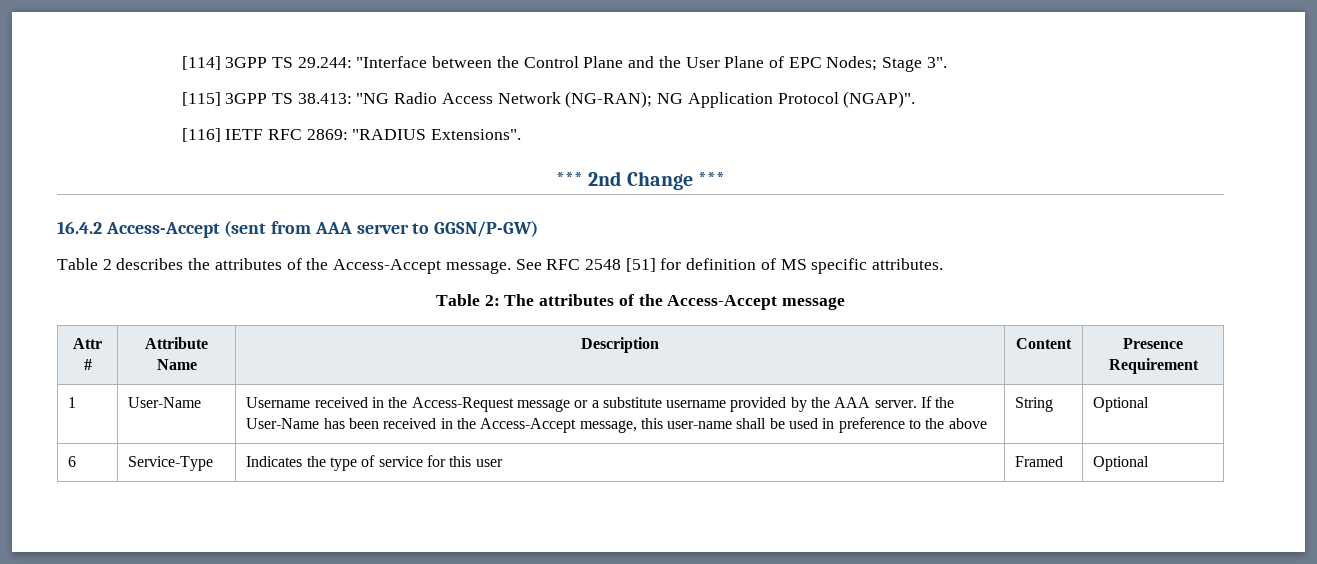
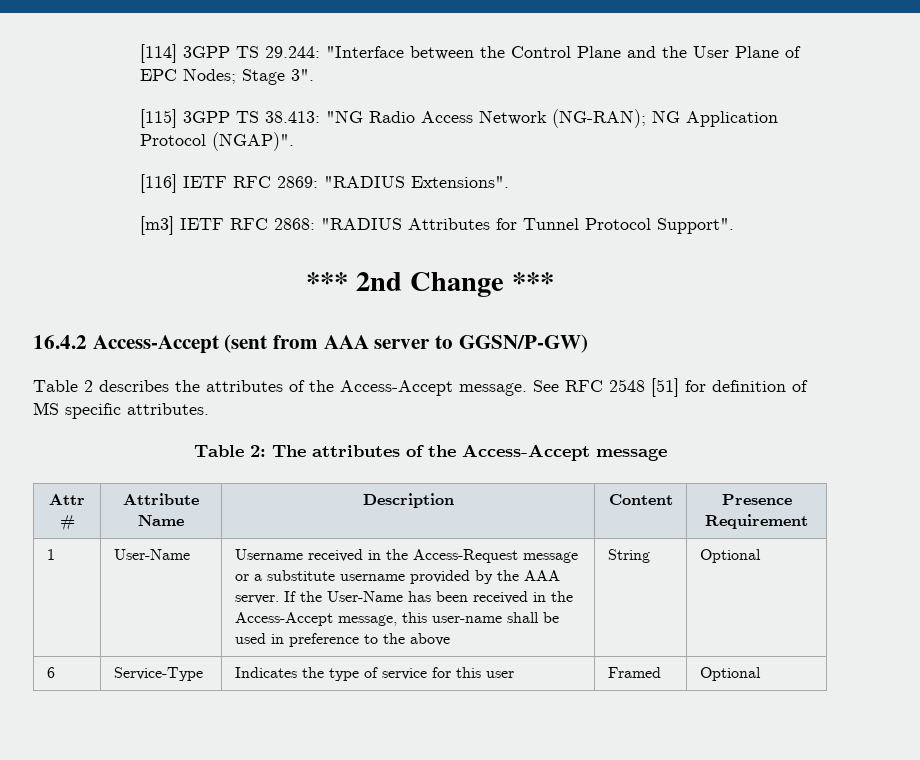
(522, 134) none -> [139,216,734,235] // [m3] IETF RFC 2868: "RADIUS Attributes for Tunnel Protocol Support".

